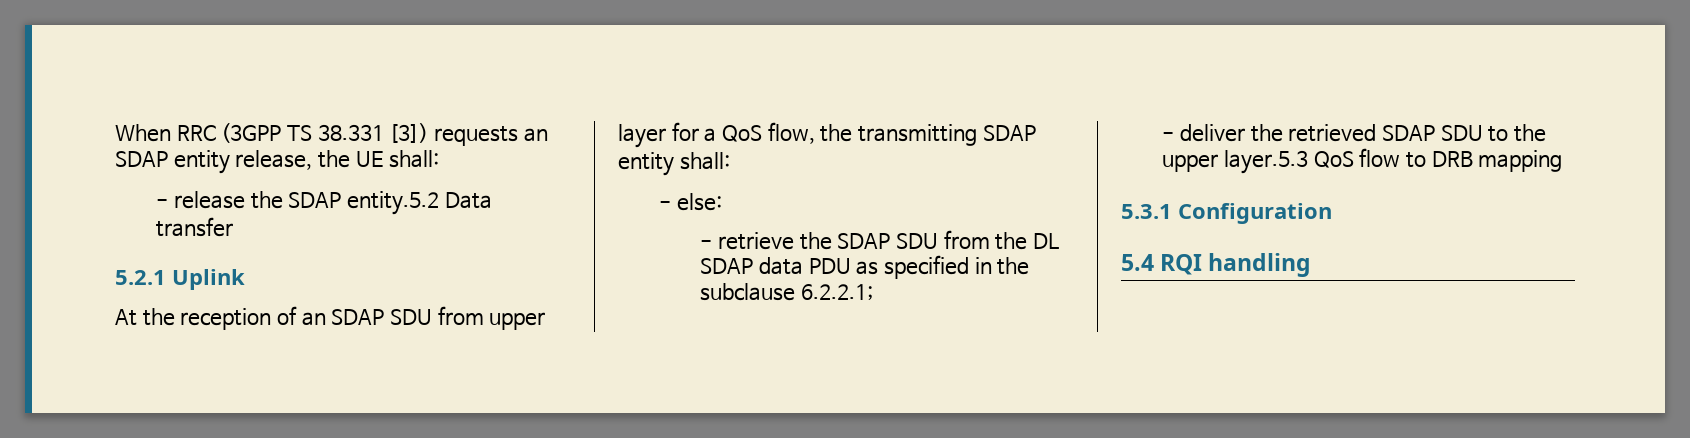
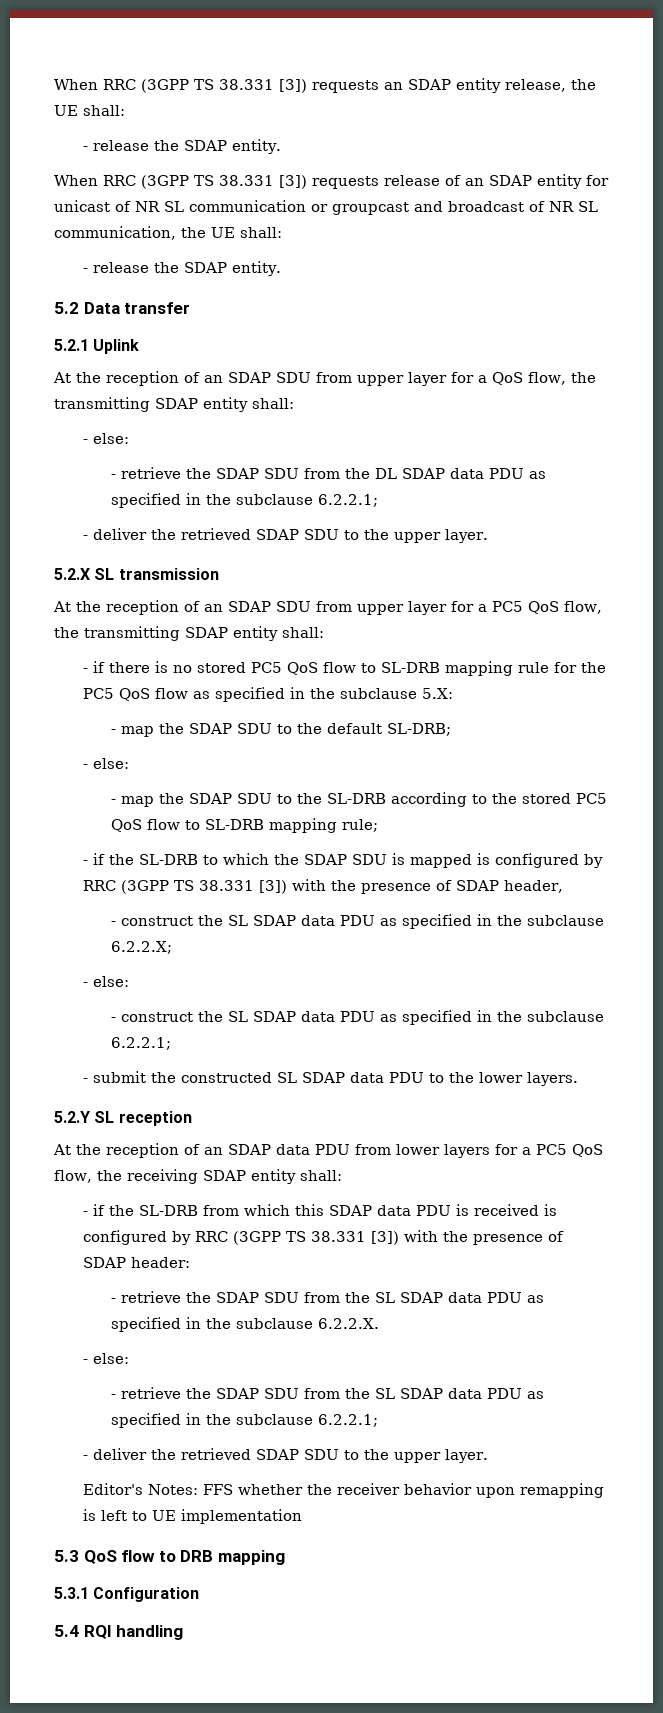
[346,191,439,215] entity.5.2 -> [231,139,281,154] [54,174,609,189] [54,200,598,215] [54,226,282,240] [82,261,281,276] [54,302,79,314] entity. // When RRC (3GPP TS 38.331 [3]) requests release of an SDAP entity for unicast of NR SL communication or groupcast and broadcast of NR SL communication, the UE shall: // - release the SDAP entity. // 5.2
[1223,150,1308,174] layer.5.3 -> [444,529,488,543] [54,568,219,580] [53,600,602,615] [54,626,324,641] [82,661,606,676] [82,687,453,702] [111,723,452,737] [82,758,129,769] [111,792,608,807] [111,818,379,833] [82,853,603,868] [82,879,563,894] [111,914,605,929] [111,941,173,954] [82,976,129,987] [111,1010,605,1025] [111,1037,172,1050] [82,1071,578,1086] [54,1111,192,1126] [53,1143,603,1158] [54,1169,342,1184] [82,1204,557,1216] [82,1230,564,1245] [82,1257,190,1268] [111,1291,545,1303] [111,1317,380,1332] [82,1353,129,1364] [111,1387,545,1399] [111,1413,379,1428] [82,1448,488,1463] [82,1483,604,1498] [82,1509,302,1524] [54,1550,79,1562] layer. // 5.2.X SL transmission // At the reception of an SDAP SDU from upper layer for a PC5 QoS flow, the transmitting SDAP entity shall: // - if there is no stored PC5 QoS flow to SL-DRB mapping rule for the PC5 QoS flow as specified in the subclause 5.X: // - map the SDAP SDU to the default SL-DRB; // - else: // - map the SDAP SDU to the SL-DRB according to the stored PC5 QoS flow to SL-DRB mapping rule; // - if the SL-DRB to which the SDAP SDU is mapped is configured by RRC (3GPP TS 38.331 [3]) with the presence of SDAP header, // - construct the SL SDAP data PDU as specified in the subclause 6.2.2.X; // - else: // - construct the SL SDAP data PDU as specified in the subclause 6.2.2.1; // - submit the constructed SL SDAP data PDU to the lower layers. // 5.2.Y SL reception // At the reception of an SDAP data PDU from lower layers for a PC5 QoS flow, the receiving SDAP entity shall: // - if the SL-DRB from which this SDAP data PDU is received is configured by RRC (3GPP TS 38.331 [3]) with the presence of SDAP header: // - retrieve the SDAP SDU from the SL SDAP data PDU as specified in the subclause 6.2.2.X. // - else: // - retrieve the SDAP SDU from the SL SDAP data PDU as specified in the subclause 6.2.2.1; // - deliver the retrieved SDAP SDU to the upper layer. // Editor's Notes: FFS whether the receiver behavior upon remapping is left to UE implementation // 5.3

